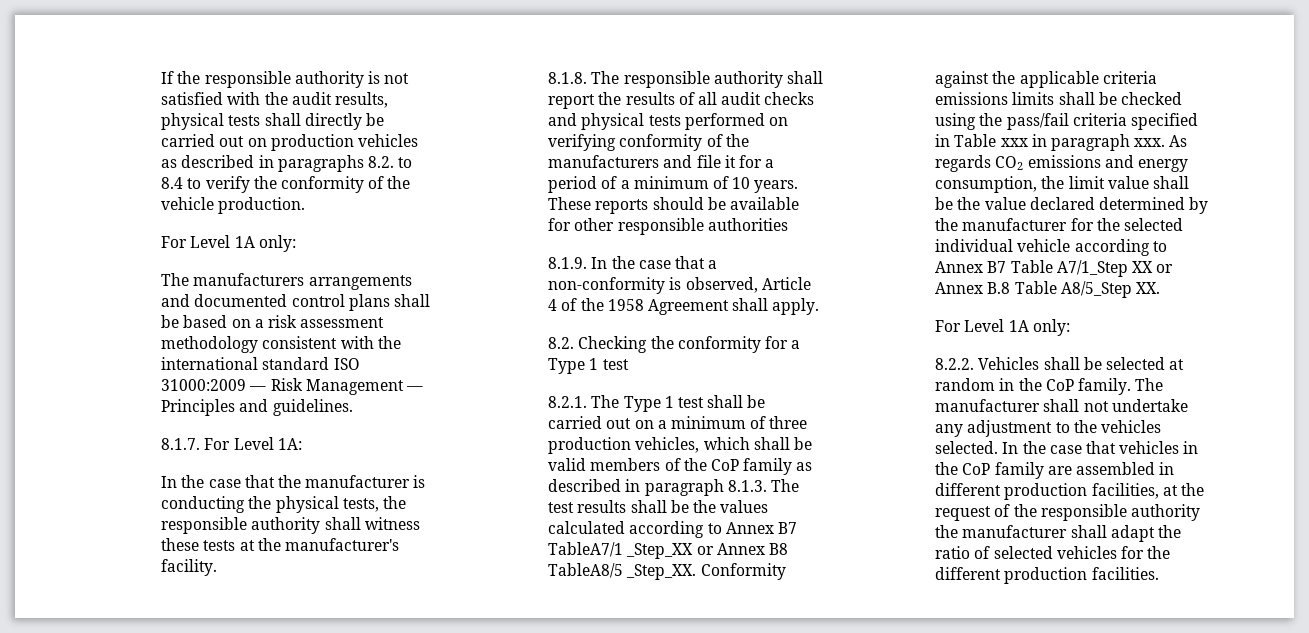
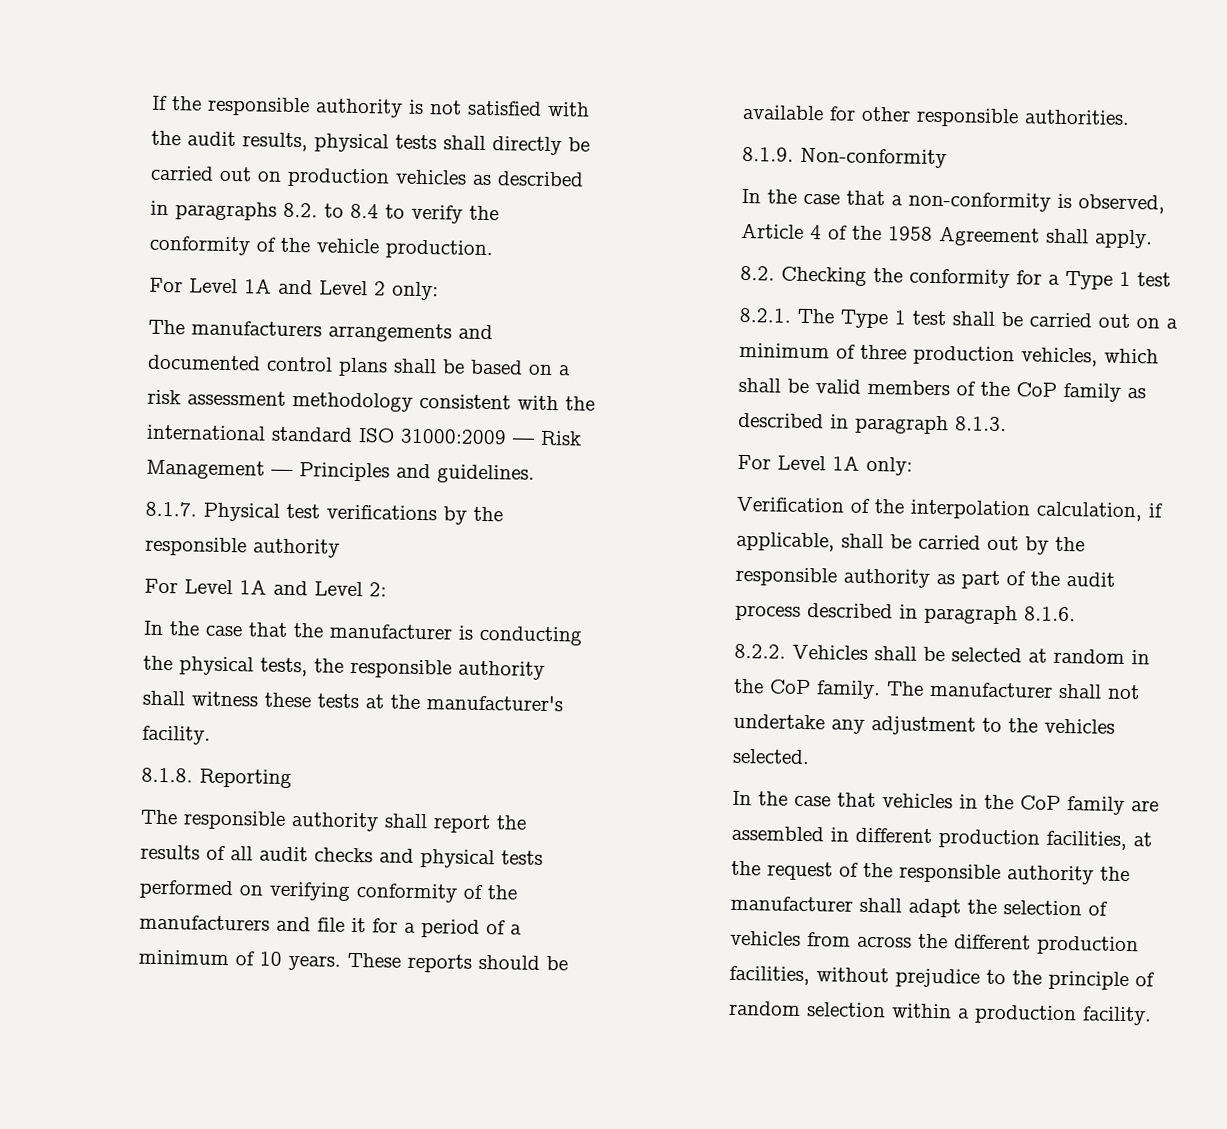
(255, 242) none -> [278,279,387,296] and Level 2
[204,437,302,450] For Level 1A: -> [203,502,504,525] [145,536,341,558] [144,578,388,597] Physical test verifications by the responsible authority // For Level 1A and Level 2:
(588, 78) none -> [199,768,293,789] Reporting //
[707,218,788,231] authorities -> [1024,109,1131,125] authorities.
(588, 263) none -> [800,147,948,169] Non-conformity //
[770,479,799,492] [548,500,769,513] [548,521,797,538] [548,542,788,559] [548,563,786,580] [935,71,1157,88] [935,92,1182,105] [935,113,1198,130] [935,134,1188,151] [935,155,1188,172] [935,176,1189,193] [935,197,1209,214] [935,218,1183,231] [935,239,1167,256] [935,260,1174,277] [935,281,1160,298] [935,319,1070,336] The test results shall be the values calculated according to Annex B7 TableA7/1 _Step_XX or Annex B8 TableA8/5 _Step_XX. Conformity against the applicable criteria emissions limits shall be checked using the pass/fail criteria specified in Table xxx in paragraph xxx. As regards CO2 emissions and energy consumption, the limit value shall be the value declared determined by the manufacturer for the selected individual vehicle according to Annex B7 Table A7/1_Step XX or Annex B.8 Table A8/5_Step XX. // For Level 1A only: -> [737,454,914,476] [736,496,1165,522] [736,531,1086,555] [735,566,1116,590] [735,603,1077,625] // For Level 1A only: // Verification of the interpolation calculation, if applicable, shall be carried out by the responsible authority as part of the audit process described in paragraph 8.1.6.
(999, 447) none -> (811, 756) //
[935,546,1171,559] [935,567,1159,584] ratio of selected vehicles for the different production facilities. -> [1003,900,1109,916] [730,930,1140,956] [729,965,1156,991] [729,1000,1153,1026] selection of vehicles from across the different production facilities, without prejudice to the principle of random selection within a production facility.

